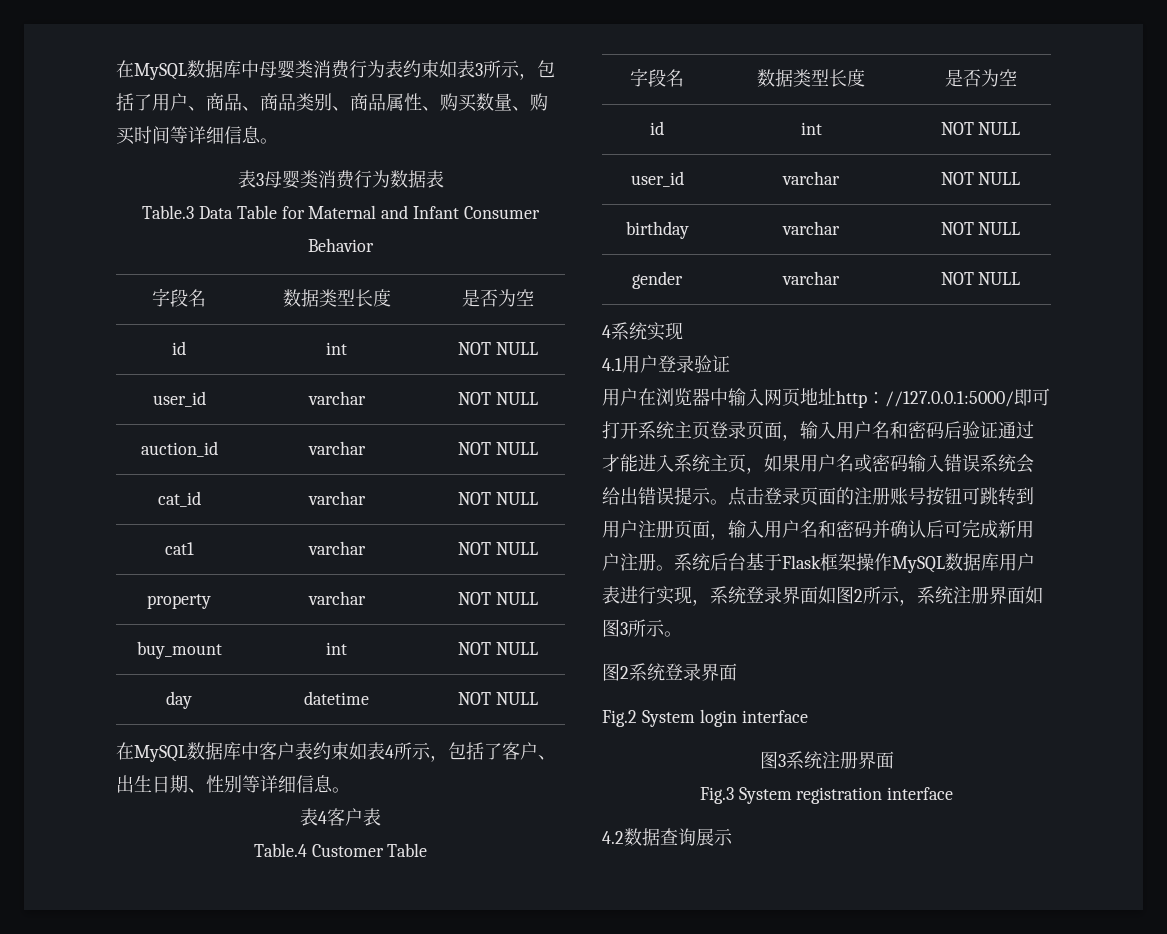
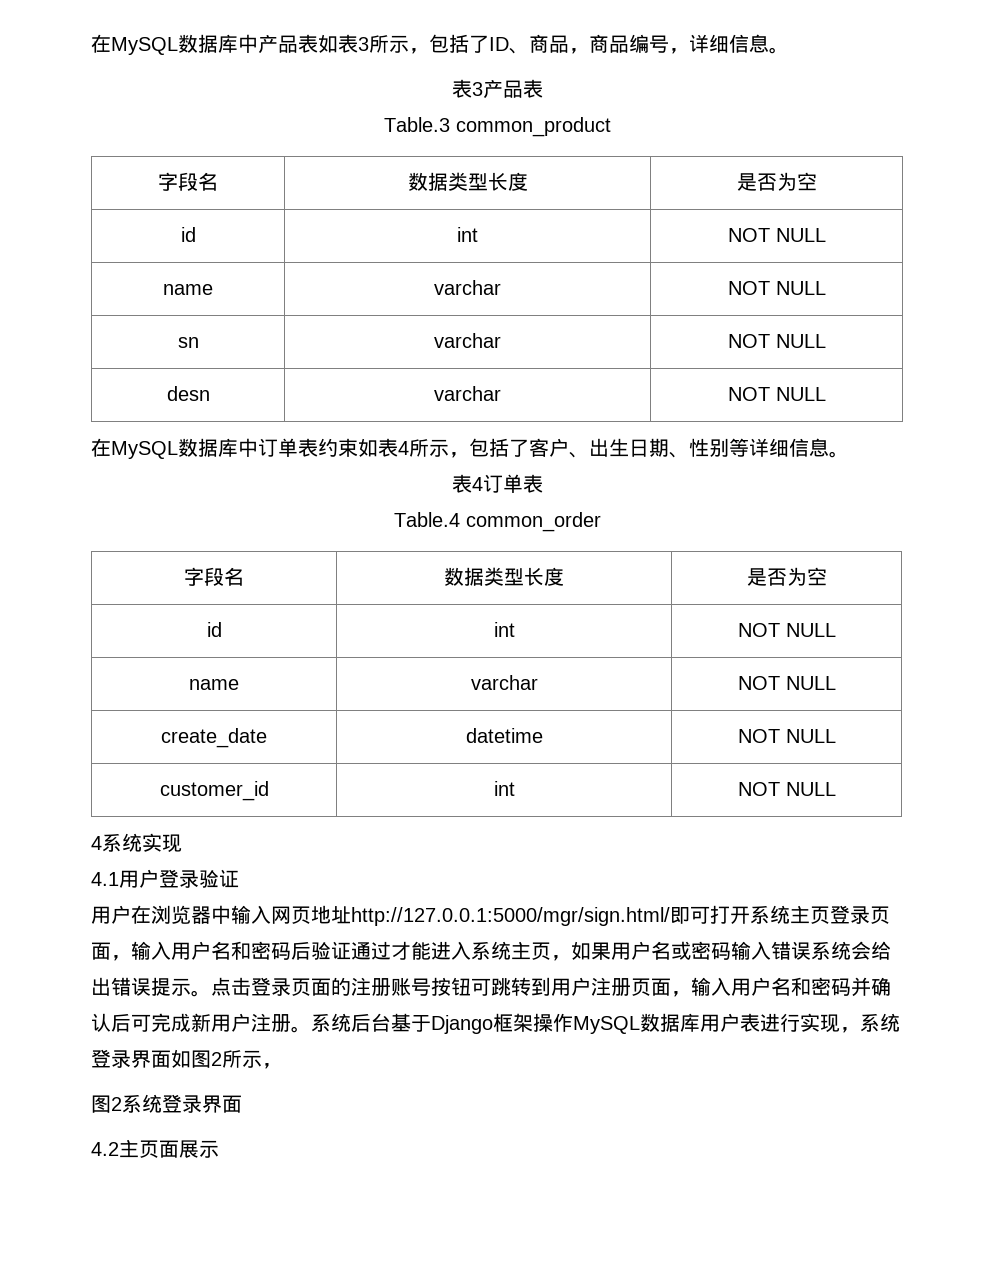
[116,60,439,80] 在MySQL数据库中母婴类消费行为表约束 -> [91,34,318,55] 在MySQL数据库中产品表
[152,93,548,112] [116,126,278,145] [237,170,444,189] [141,205,541,219] [308,238,374,252] 用户、商品、商品类别、商品属性、购买数量、购买时间等详细信息。 // 表3母婴类消费行为数据表 // Table.3 Data Table for Maternal and Infant Consumer Behavior -> [489,34,789,54] [451,79,543,98] [383,117,611,137] ID、商品，商品编号，详细信息。 // 表3产品表 // Table.3 common_product
[152,391,206,407] [307,391,366,405] [458,392,538,405] [140,441,218,457] [307,441,366,455] [458,442,538,455] [157,491,201,507] [307,491,366,505] [458,492,538,505] [164,542,194,555] [307,541,366,555] [458,542,538,555] [147,594,211,609] [307,591,366,605] [458,592,538,605] [136,641,222,659] [326,642,347,655] [458,642,538,655] [166,691,192,709] [304,691,369,705] [458,692,538,705] [116,742,295,762] user_id | varchar | NOT NULL // auction_id | varchar | NOT NULL // cat_id | varchar | NOT NULL // cat1 | varchar | NOT NULL // property | varchar | NOT NULL // buy_mount | int | NOT NULL // day | datetime | NOT NULL // 在MySQL数据库中客户 -> [163,284,213,295] [434,280,501,295] [727,281,826,295] [177,337,199,348] [434,333,501,348] [727,334,826,348] [166,386,210,401] [434,386,501,401] [727,387,826,401] [91,438,298,459] name | varchar | NOT NULL // sn | varchar | NOT NULL // desn | varchar | NOT NULL // 在MySQL数据库中订单
[327,808,363,826] 客户 -> [482,474,523,493] 订单
[311,843,428,857] Customer Table -> [465,512,601,532] common_order
[630,171,684,187] [782,171,840,185] [940,172,1021,185] [625,221,689,239] [782,221,840,235] [940,222,1021,235] [632,271,683,289] [782,271,840,285] user_id | varchar | NOT NULL // birthday | varchar | NOT NULL // gender | varchar -> [189,679,239,690] [470,675,538,690] [737,676,836,690] [161,728,267,748] [465,728,543,743] [737,729,836,743] [159,781,269,801] [493,781,515,796] name | varchar | NOT NULL // create_date | datetime | NOT NULL // customer_id | int
[836,390,1014,408] http：//127.0.0.1:5000/ -> [351,907,670,926] http://127.0.0.1:5000/mgr/sign.html/
[782,555,821,569] Flask -> [431,1015,493,1034] Django
[917,586,1043,604] [602,619,682,637] 系统注册界面如图3所示。 -> (282, 1066) none
[602,709,808,727] [759,751,894,769] [699,787,954,804] [602,828,696,846] Fig.2 System login interface // 图3系统注册界面 // Fig.3 System registration interface // 4.2数据查询 -> [91,1139,179,1158] 4.2主页面

